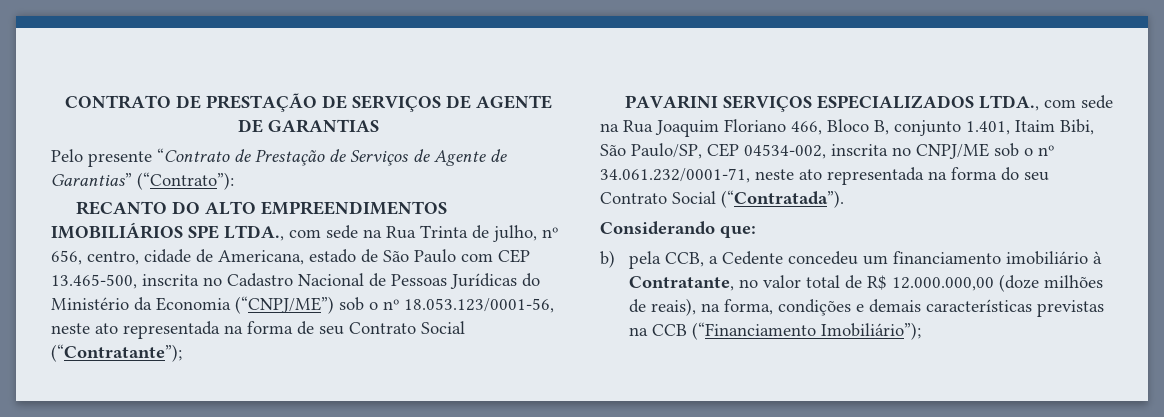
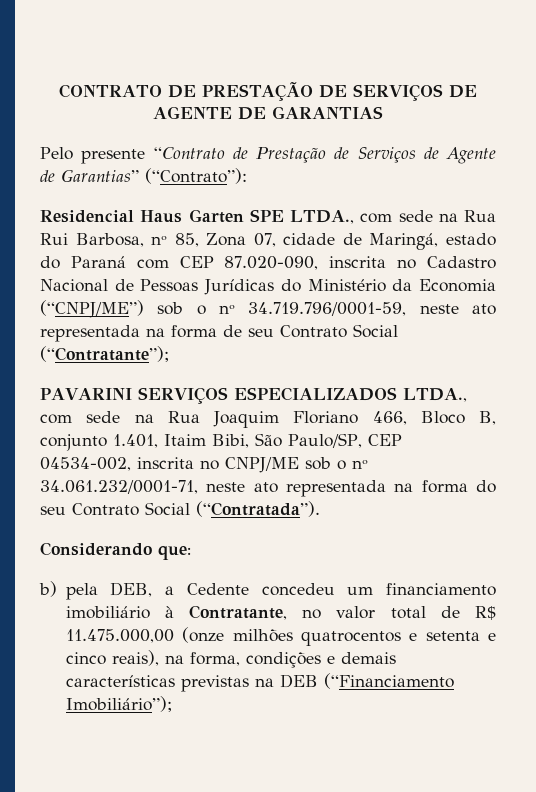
[75,201,447,215] [51,222,183,239] RECANTO DO ALTO EMPREENDIMENTOS IMOBILIÁRIOS -> [40,209,244,223] Residencial Haus Garten
[420,225,558,242] [51,249,456,265] Trinta de julho, nº 656, centro, cidade de Americana, estado de São Paulo -> [40,233,496,250] [40,256,126,269] Rui Barbosa, nº 85, Zona 07, cidade de Maringá, estado do Paraná
[51,274,137,289] 13.465-500, -> [224,256,319,270] 87.020-090,
[404,298,554,313] 18.053.123/0001-56, -> [248,302,407,316] 34.719.796/0001-59,
[664,252,704,267] CCB, -> [110,582,153,597] DEB,
[891,274,1103,292] [628,299,646,313] 12.000.000,00 (doze milhões de -> [65,627,496,646] [65,652,106,665] 11.475.000,00 (onze milhões quatrocentos e setenta e cinco
[651,324,687,336] CCB -> [279,674,318,688] DEB

